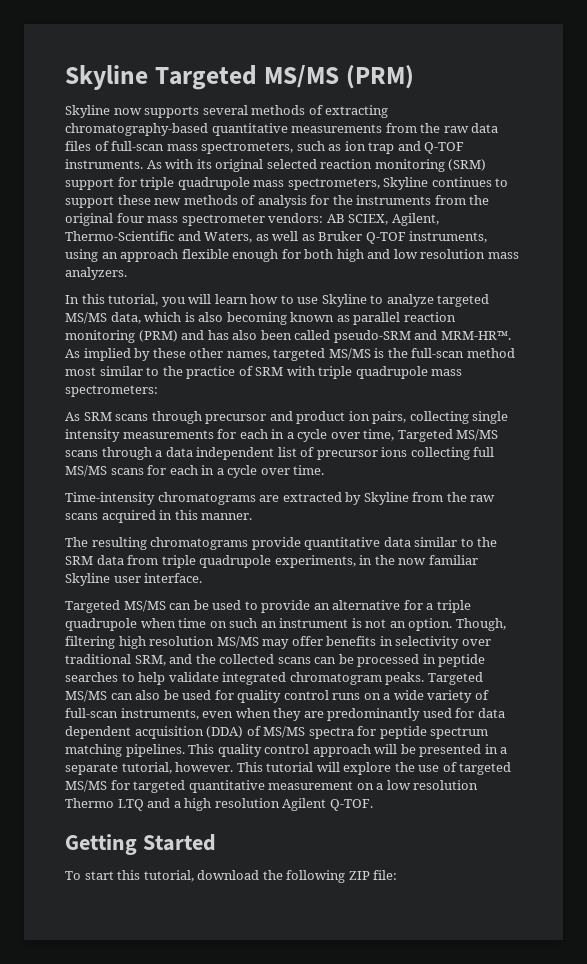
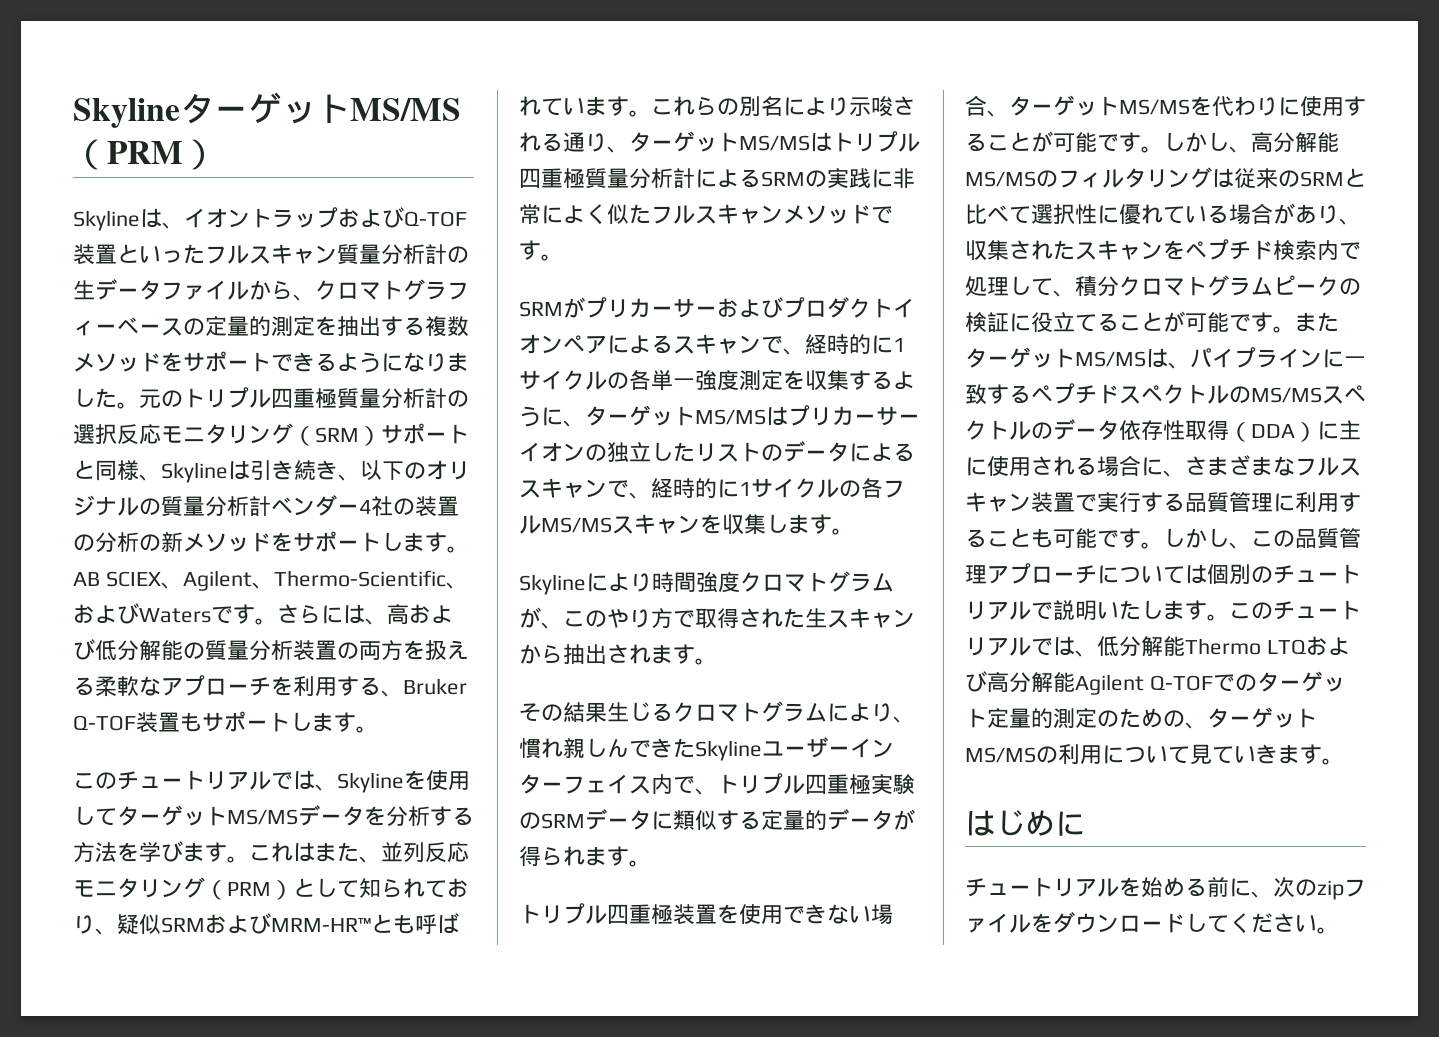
[65,65,414,90] [65,105,389,118] [65,123,499,136] [65,141,465,154] [65,159,487,172] [65,177,509,190] [65,195,490,208] [65,213,439,226] [65,231,488,244] [65,249,519,262] [65,267,127,280] [65,294,490,307] [65,312,456,325] [65,330,511,343] [65,348,515,361] [65,366,463,379] [65,385,158,397] [65,411,509,424] [65,429,499,442] [65,447,495,460] [65,465,325,478] [65,492,496,505] [65,510,253,523] [65,537,498,550] [65,555,478,568] [65,573,203,586] [65,600,471,613] [65,618,506,631] [65,636,491,649] [65,654,486,667] [65,672,483,685] [65,690,489,703] [65,708,505,721] [65,726,489,739] [65,744,508,757] [65,762,512,775] [65,780,479,793] [65,798,373,811] [65,834,216,855] [65,870,398,883] Skyline Targeted MS/MS (PRM) // Skyline now supports several methods of extracting chromatography-based quantitative measurements from the raw data files of full-scan mass spectrometers, such as ion trap and Q-TOF instruments. As with its original selected reaction monitoring (SRM) support for triple quadrupole mass spectrometers, Skyline continues to support these new methods of analysis for the instruments from the original four mass spectrometer vendors: AB SCIEX, Agilent, Thermo-Scientific and Waters, as well as Bruker Q-TOF instruments, using an approach flexible enough for both high and low resolution mass analyzers. // In this tutorial, you will learn how to use Skyline to analyze targeted MS/MS data, which is also becoming known as parallel reaction monitoring (PRM) and has also been called pseudo-SRM and MRM-HR™. As implied by these other names, targeted MS/MS is the full-scan method most similar to the practice of SRM with triple quadrupole mass spectrometers: // As SRM scans through precursor and product ion pairs, collecting single intensity measurements for each in a cycle over time, Targeted MS/MS scans through a data independent list of precursor ions collecting full MS/MS scans for each in a cycle over time. // Time-intensity chromatograms are extracted by Skyline from the raw scans acquired in this manner. // The resulting chromatograms provide quantitative data similar to the SRM data from triple quadrupole experiments, in the now familiar Skyline user interface. // Targeted MS/MS can be used to provide an alternative for a triple quadrupole when time on such an instrument is not an option. Though, filtering high resolution MS/MS may offer benefits in selectivity over traditional SRM, and the collected scans can be processed in peptide searches to help validate integrated chromatogram peaks. Targeted MS/MS can also be used for quality control runs on a wide variety of full-scan instruments, even when they are predominantly used for data dependent acquisition (DDA) of MS/MS spectra for peptide spectrum matching pipelines. This quality control approach will be presented in a separate tutorial, however. This tutorial will explore the use of targeted MS/MS for targeted quantitative measurement on a low resolution Thermo LTQ and a high resolution Agilent Q-TOF. // Getting Started // To start this tutorial, download the following ZIP file: -> [73,92,461,128] [73,139,217,170] [73,207,467,231] [73,244,469,265] [73,279,469,301] [73,316,469,337] [73,351,469,373] [73,387,469,409] [73,423,469,446] [73,460,470,483] [73,495,459,517] [73,531,469,553] [73,570,468,591] [73,603,453,625] [73,639,469,661] [73,675,467,697] [73,711,378,733] [73,770,470,793] [73,805,474,826] [73,841,469,863] [73,877,469,900] [73,913,459,935] [519,96,915,117] [519,131,920,153] [519,168,915,189] [519,204,893,225] [519,240,563,261] [519,297,915,318] [519,334,905,355] [519,370,915,391] [519,405,920,427] [519,441,915,462] [519,478,905,499] [519,514,854,535] [519,571,894,595] [519,607,915,629] [519,644,717,665] [519,701,915,723] [519,737,894,761] [519,773,915,795] [519,809,915,830] [519,846,651,867] [519,903,893,925] [965,95,1366,117] [965,131,1339,153] [965,167,1366,189] [965,203,1361,225] [965,239,1361,261] [965,275,1361,297] [965,311,1339,333] [965,347,1366,369] [965,383,1366,405] [965,419,1361,442] [965,455,1361,477] [965,492,1361,513] [965,528,1361,549] [965,563,1361,584] [965,600,1361,621] [965,636,1350,657] [965,671,1345,695] [965,707,1317,729] [965,744,1344,765] [965,810,1085,836] [965,876,1366,900] [965,912,1339,934] SkylineターゲットMS/MS（PRM） // Skylineは、イオントラップおよびQ-TOF装置といったフルスキャン質量分析計の生データファイルから、クロマトグラフィーベースの定量的測定を抽出する複数メソッドをサポートできるようになりました。元のトリプル四重極質量分析計の選択反応モニタリング（SRM）サポートと同様、Skylineは引き続き、以下のオリジナルの質量分析計ベンダー4社の装置の分析の新メソッドをサポートします。AB SCIEX、Agilent、Thermo-Scientific、およびWatersです。さらには、高および低分解能の質量分析装置の両方を扱える柔軟なアプローチを利用する、Bruker Q-TOF装置もサポートします。 // このチュートリアルでは、Skylineを使用してターゲットMS/MSデータを分析する方法を学びます。これはまた、並列反応モニタリング（PRM）として知られており、疑似SRMおよびMRM-HR™とも呼ばれています。これらの別名により示唆される通り、ターゲットMS/MSはトリプル四重極質量分析計によるSRMの実践に非常によく似たフルスキャンメソッドです。 // SRMがプリカーサーおよびプロダクトイオンペアによるスキャンで、経時的に1サイクルの各単一強度測定を収集するように、ターゲットMS/MSはプリカーサーイオンの独立したリストのデータによるスキャンで、経時的に1サイクルの各フルMS/MSスキャンを収集します。 // Skylineにより時間強度クロマトグラムが、このやり方で取得された生スキャンから抽出されます。 // その結果生じるクロマトグラムにより、慣れ親しんできたSkylineユーザーインターフェイス内で、トリプル四重極実験のSRMデータに類似する定量的データが得られます。 // トリプル四重極装置を使用できない場合、ターゲットMS/MSを代わりに使用することが可能です。しかし、高分解能MS/MSのフィルタリングは従来のSRMと比べて選択性に優れている場合があり、収集されたスキャンをペプチド検索内で処理して、積分クロマトグラムピークの検証に役立てることが可能です。またターゲットMS/MSは、パイプラインに一致するペプチドスペクトルのMS/MSスペクトルのデータ依存性取得（DDA）に主に使用される場合に、さまざまなフルスキャン装置で実行する品質管理に利用することも可能です。しかし、この品質管理アプローチについては個別のチュートリアルで説明いたします。このチュートリアルでは、低分解能Thermo LTQおよび高分解能Agilent Q-TOFでのターゲット定量的測定のための、ターゲットMS/MSの利用について見ていきます。 // はじめに // チュートリアルを始める前に、次のzipファイルをダウンロードしてください。

